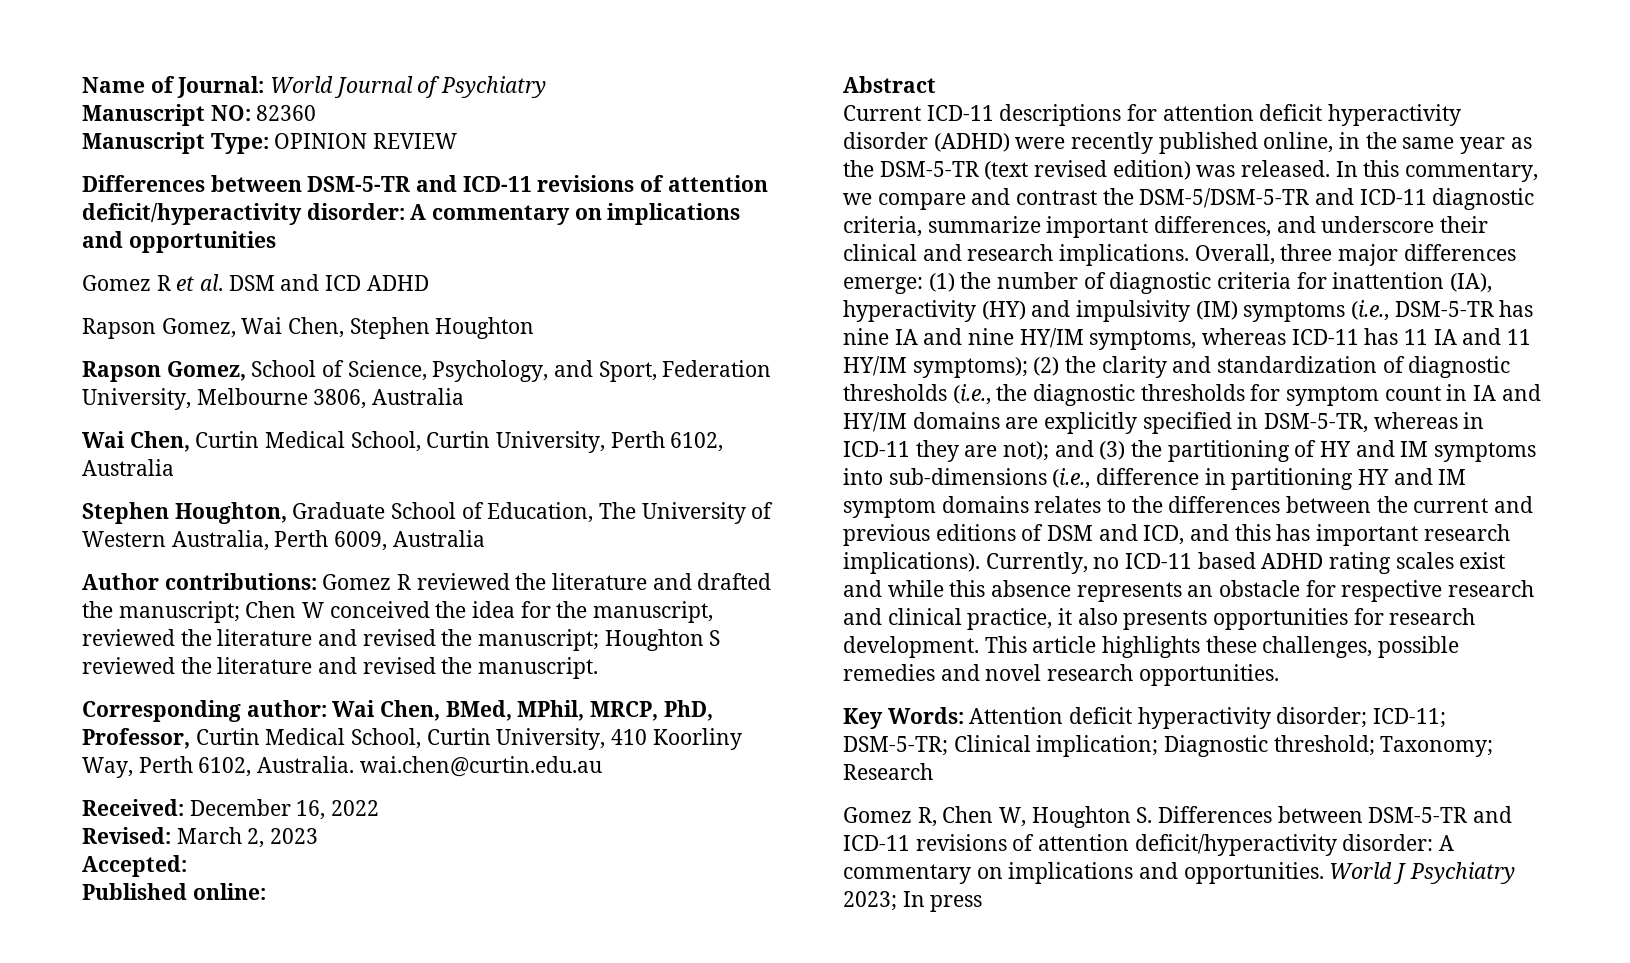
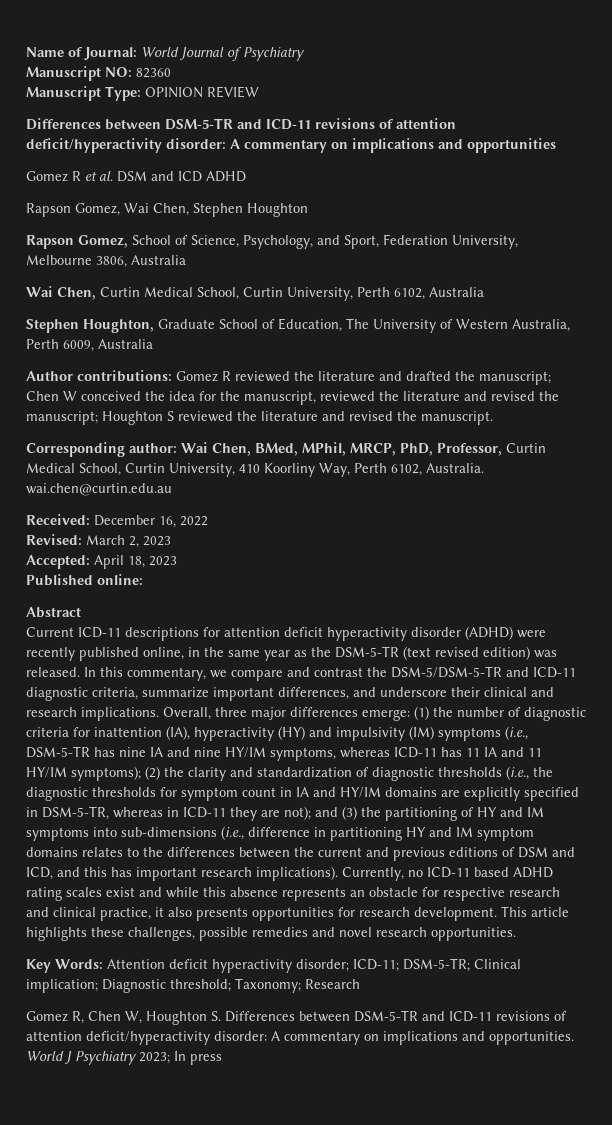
(187, 866) none -> [94,555,177,569] April 18, 2023

